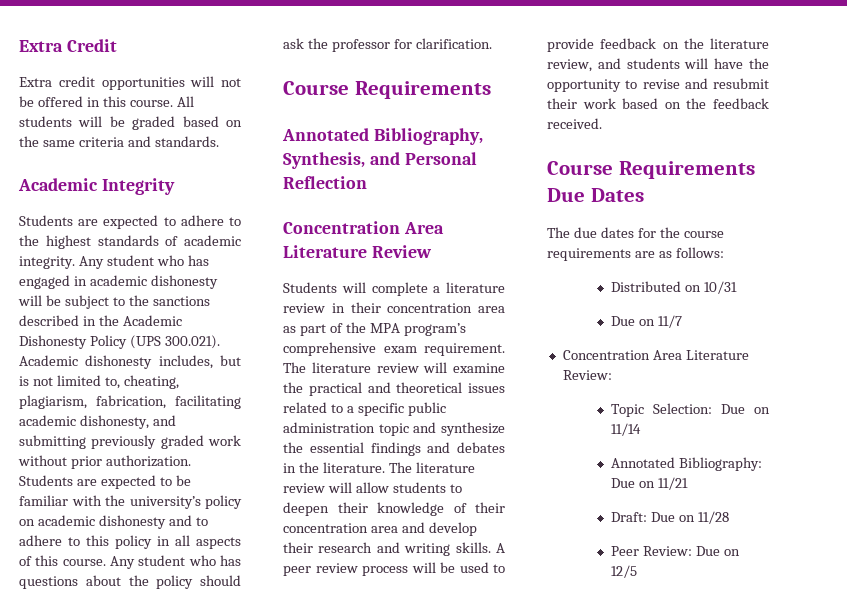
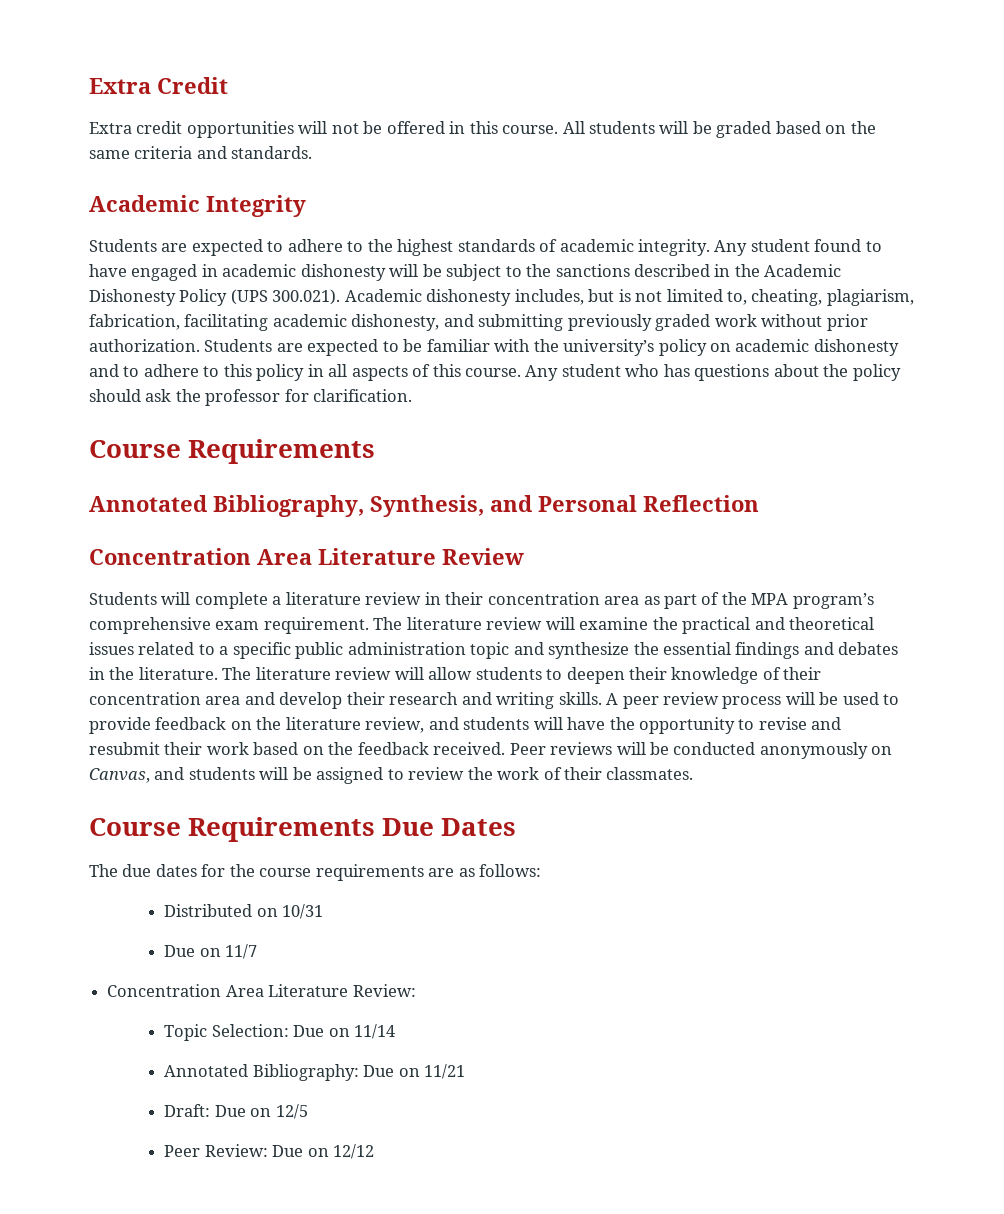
[156,255,209,266] who has -> [814,239,882,252] [89,264,127,277] found to have
(602, 123) none -> [509,742,893,759] [89,767,694,784] Peer reviews will be conducted anonymously on Canvas, and students will be assigned to review the work of their classmates.
[698,511,730,524] 11/28 -> [275,1104,308,1119] 12/5
[611,565,638,578] 12/5 -> [333,1144,375,1159] 12/12

